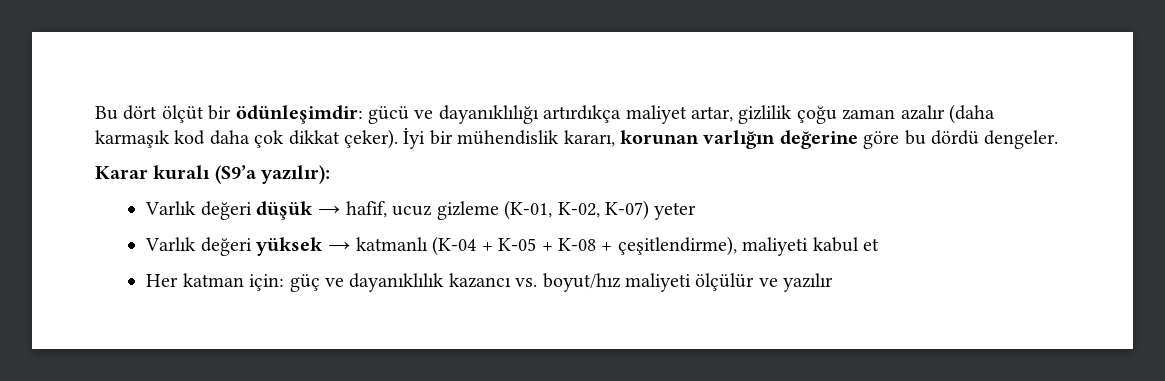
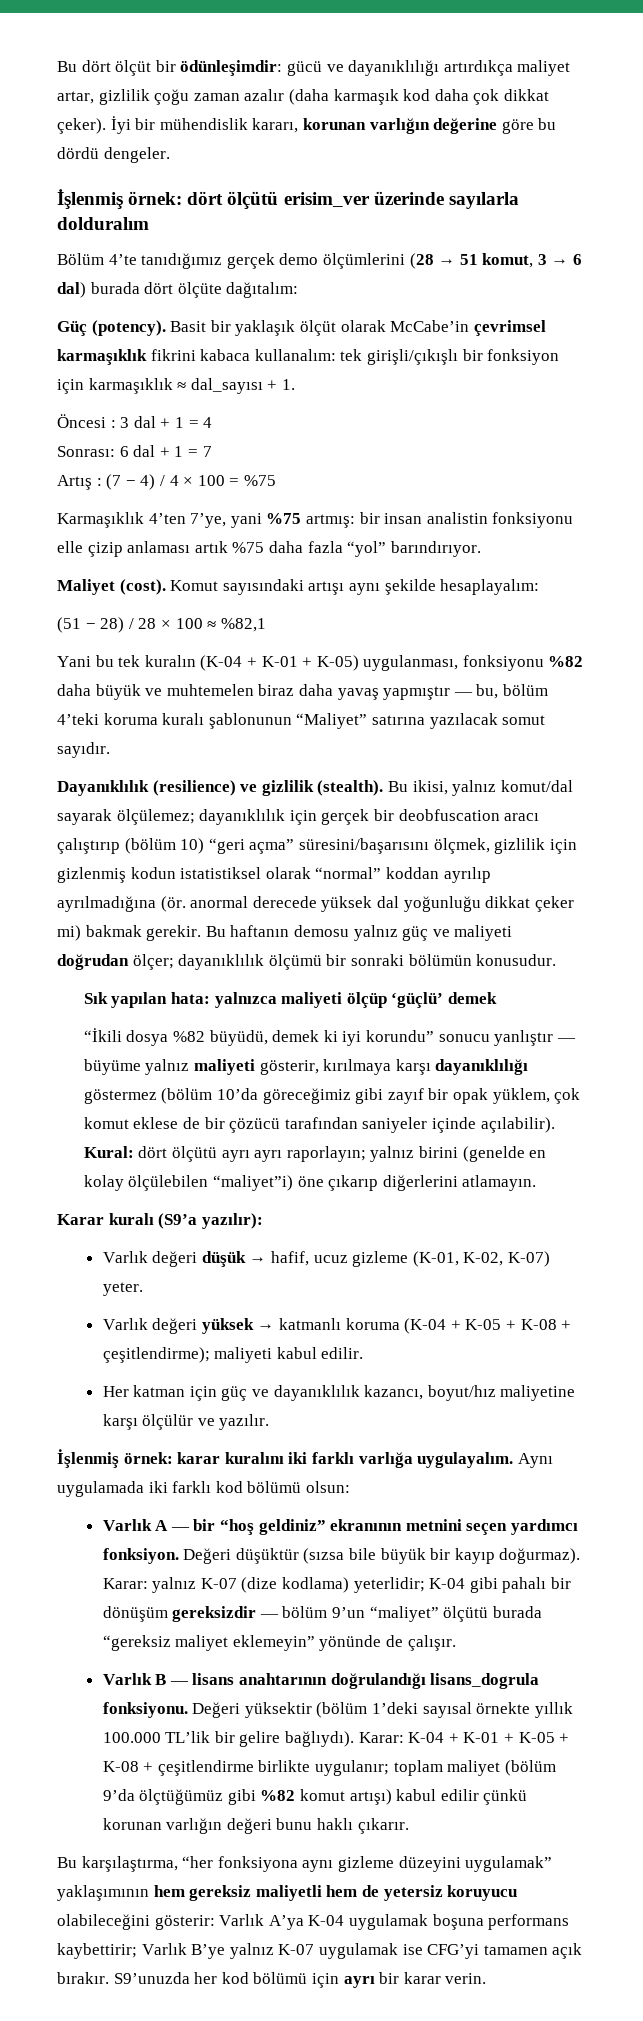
(1059, 139) none -> [57,189,519,209] [57,217,149,230] [57,253,583,269] [57,282,299,298] [57,320,546,336] [57,349,560,365] [57,378,295,394] [57,414,213,428] [57,445,212,457] [57,474,276,490] [57,512,574,528] [57,541,481,557] [57,579,540,595] [57,617,266,633] [57,655,584,671] [57,684,548,700] [57,713,546,729] [57,742,110,758] [57,780,573,796] [57,809,540,825] [57,838,577,854] [57,867,491,883] [57,896,574,912] [57,925,513,941] [57,954,557,970] [83,992,498,1008] [83,1028,576,1046] [83,1059,529,1075] [83,1088,581,1104] [83,1117,555,1133] [83,1146,547,1162] [83,1175,537,1191] // İşlenmiş örnek: dört ölçütü erisim_ver üzerinde sayılarla dolduralım // Bölüm 4’te tanıdığımız gerçek demo ölçümlerini (28 → 51 komut, 3 → 6 dal) burada dört ölçüte dağıtalım: // Güç (potency). Basit bir yaklaşık ölçüt olarak McCabe’in çevrimsel karmaşıklık fikrini kabaca kullanalım: tek girişli/çıkışlı bir fonksiyon için karmaşıklık ≈ dal_sayısı + 1. // Öncesi : 3 dal + 1 = 4 // Sonrası: 6 dal + 1 = 7 // Artış : (7 − 4) / 4 × 100 = %75 // Karmaşıklık 4’ten 7’ye, yani %75 artmış: bir insan analistin fonksiyonu elle çizip anlaması artık %75 daha fazla “yol” barındırıyor. // Maliyet (cost). Komut sayısındaki artışı aynı şekilde hesaplayalım: // (51 − 28) / 28 × 100 ≈ %82,1 // Yani bu tek kuralın (K-04 + K-01 + K-05) uygulanması, fonksiyonu %82 daha büyük ve muhtemelen biraz daha yavaş yapmıştır — bu, bölüm 4’teki koruma kuralı şablonunun “Maliyet” satırına yazılacak somut sayıdır. // Dayanıklılık (resilience) ve gizlilik (stealth). Bu ikisi, yalnız komut/dal sayarak ölçülemez; dayanıklılık için gerçek bir deobfuscation aracı çalıştırıp (bölüm 10) “geri açma” süresini/başarısını ölçmek, gizlilik için gizlenmiş kodun istatistiksel olarak “normal” koddan ayrılıp ayrılmadığına (ör. anormal derecede yüksek dal yoğunluğu dikkat çeker mi) bakmak gerekir. Bu haftanın demosu yalnız güç ve maliyeti doğrudan ölçer; dayanıklılık ölçümü bir sonraki bölümün konusudur. // Sık yapılan hata: yalnızca maliyeti ölçüp ‘güçlü’ demek // “İkili dosya %82 büyüdü, demek ki iyi korundu” sonucu yanlıştır — büyüme yalnız maliyeti gösterir, kırılmaya karşı dayanıklılığı göstermez (bölüm 10’da göreceğimiz gibi zayıf bir opak yüklem, çok komut eklese de bir çözücü tarafından saniyeler içinde açılabilir). Kural: dört ölçütü ayrı ayrı raporlayın; yalnız birini (genelde en kolay ölçülebilen “maliyet”i) öne çıkarıp diğerlerini atlamayın.
[654,202,697,220] yeter -> [102,1282,143,1296] yeter.
(428, 244) none -> [345,1318,400,1330] koruma
[617,236,737,256] çeşitlendirme), -> [102,1347,210,1363] çeşitlendirme);
[862,238,879,251] et -> [321,1347,364,1359] edilir.
[249,274,285,291] için: -> [189,1386,217,1401] için
[448,273,834,292] kazancı vs. boyut/hız maliyeti ölçülür ve yazılır -> [364,1385,576,1401] [102,1414,270,1430] [57,1449,553,1468] [57,1481,350,1497] [102,1519,578,1535] [102,1548,581,1564] [102,1577,571,1593] [102,1606,542,1622] [102,1635,456,1651] [102,1673,540,1689] [102,1702,573,1718] [102,1731,570,1747] [102,1760,556,1776] [102,1789,528,1805] [102,1818,409,1834] [57,1856,553,1872] [57,1885,518,1901] [57,1914,570,1930] [57,1943,583,1959] [57,1972,487,1988] kazancı, boyut/hız maliyetine karşı ölçülür ve yazılır. // İşlenmiş örnek: karar kuralını iki farklı varlığa uygulayalım. Aynı uygulamada iki farklı kod bölümü olsun: // Varlık A — bir “hoş geldiniz” ekranının metnini seçen yardımcı fonksiyon. Değeri düşüktür (sızsa bile büyük bir kayıp doğurmaz). Karar: yalnız K-07 (dize kodlama) yeterlidir; K-04 gibi pahalı bir dönüşüm gereksizdir — bölüm 9’un “maliyet” ölçütü burada “gereksiz maliyet eklemeyin” yönünde de çalışır. // Varlık B — lisans anahtarının doğrulandığı lisans_dogrula fonksiyonu. Değeri yüksektir (bölüm 1’deki sayısal örnekte yıllık 100.000 TL’lik bir gelire bağlıydı). Karar: K-04 + K-01 + K-05 + K-08 + çeşitlendirme birlikte uygulanır; toplam maliyet (bölüm 9’da ölçtüğümüz gibi %82 komut artışı) kabul edilir çünkü korunan varlığın değeri bunu haklı çıkarır. // Bu karşılaştırma, “her fonksiyona aynı gizleme düzeyini uygulamak” yaklaşımının hem gereksiz maliyetli hem de yetersiz koruyucu olabileceğini gösterir: Varlık A’ya K-04 uygulamak boşuna performans kaybettirir; Varlık B’ye yalnız K-07 uygulamak ise CFG’yi tamamen açık bırakır. S9’unuzda her kod bölümü için ayrı bir karar verin.

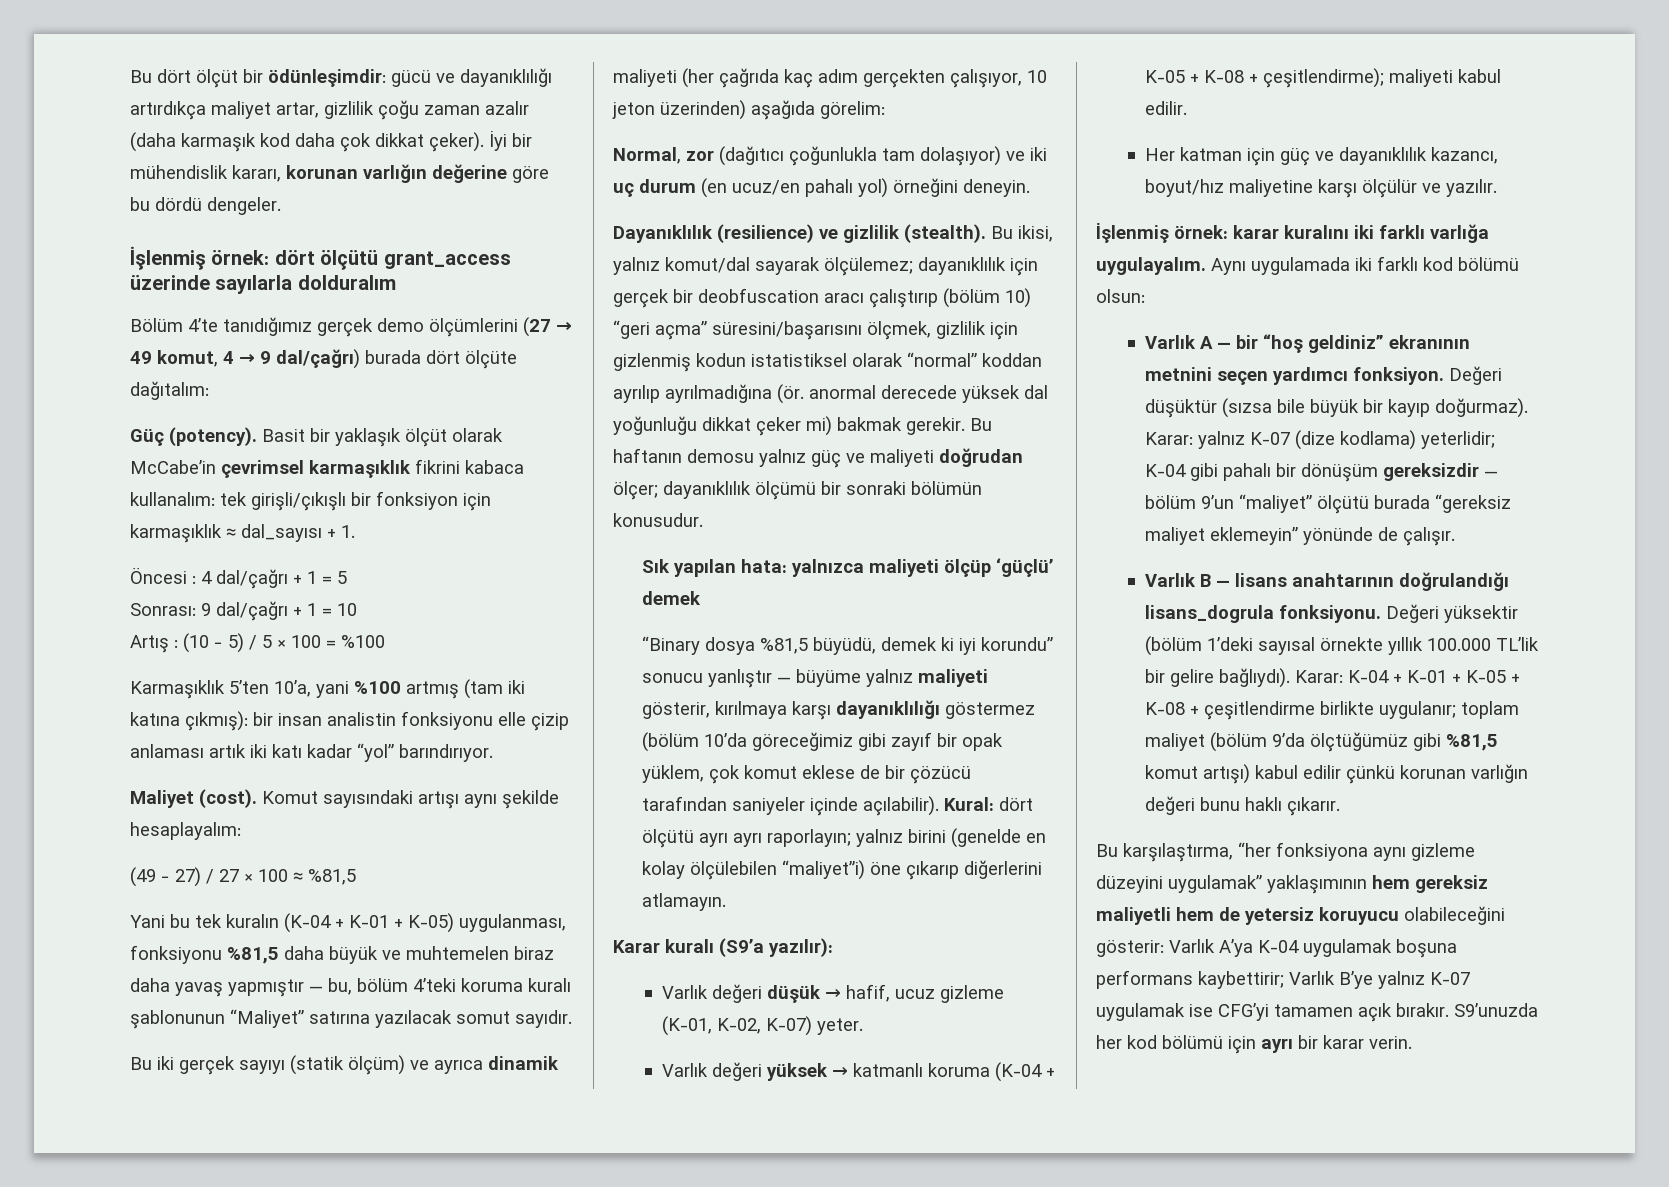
[283,192,370,207] erisim_ver -> [383,251,511,269] grant_access
[409,253,583,269] [57,282,86,298] (28 → 51 komut, 3 → 6 dal) -> [523,317,572,337] [130,349,360,369] (27 → 49 komut, 4 → 9 dal/çağrı)
[120,416,213,428] 3 dal + 1 = 4 -> [201,569,347,589] 4 dal/çağrı + 1 = 5
[119,445,212,457] 6 dal + 1 = 7 -> [201,601,357,621] 9 dal/çağrı + 1 = 10
[106,474,179,490] (7 − 4) / 4 -> [183,633,272,653] (10 − 5) / 5
[243,475,276,486] %75 -> [341,635,385,648] %100
[148,513,355,528] 4’ten 7’ye, yani %75 artmış: -> [229,679,525,699] [130,711,248,731] 5’ten 10’a, yani %100 artmış (tam iki katına çıkmış):
[232,541,343,553] %75 daha fazla -> [250,744,352,758] iki katı kadar
[57,617,157,633] (51 − 28) / 28 -> [130,867,239,887] (49 − 27) / 27
[220,618,266,632] %82,1 -> [308,869,356,885] %81,5
[548,656,584,667] %82 -> [227,947,279,964] %81,5
(110, 750) none -> [130,1055,559,1075] [613,68,1047,88] [612,100,885,120] [613,146,1047,166] [613,178,1030,198] // Bu iki gerçek sayıyı (statik ölçüm) ve ayrıca dinamik maliyeti (her çağrıda kaç adım gerçekten çalışıyor, 10 jeton üzerinden) aşağıda görelim: // Normal, zor (dağıtıcı çoğunlukla tam dolaşıyor) ve iki uç durum (en ucuz/en pahalı yol) örneğini deneyin.
[83,1028,206,1046] “İkili dosya %82 -> [641,636,808,655] “Binary dosya %81,5
[260,1790,296,1801] %82 -> [1446,734,1499,751] %81,5

